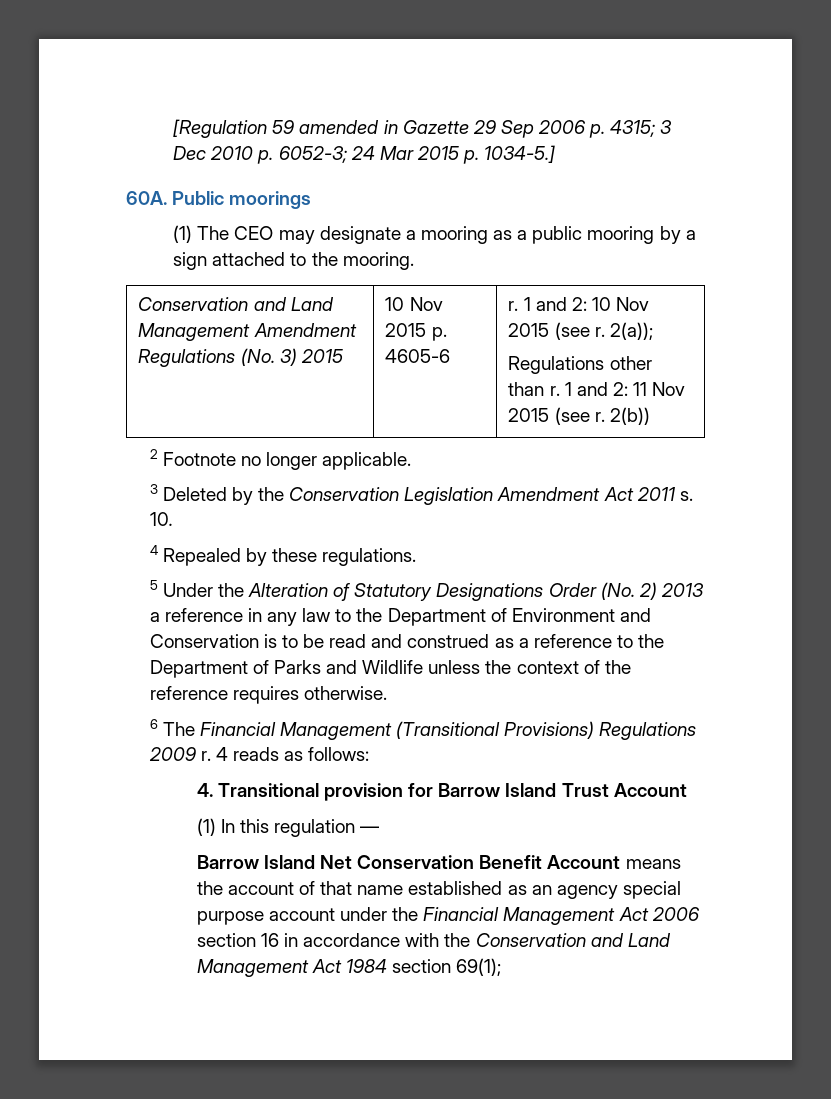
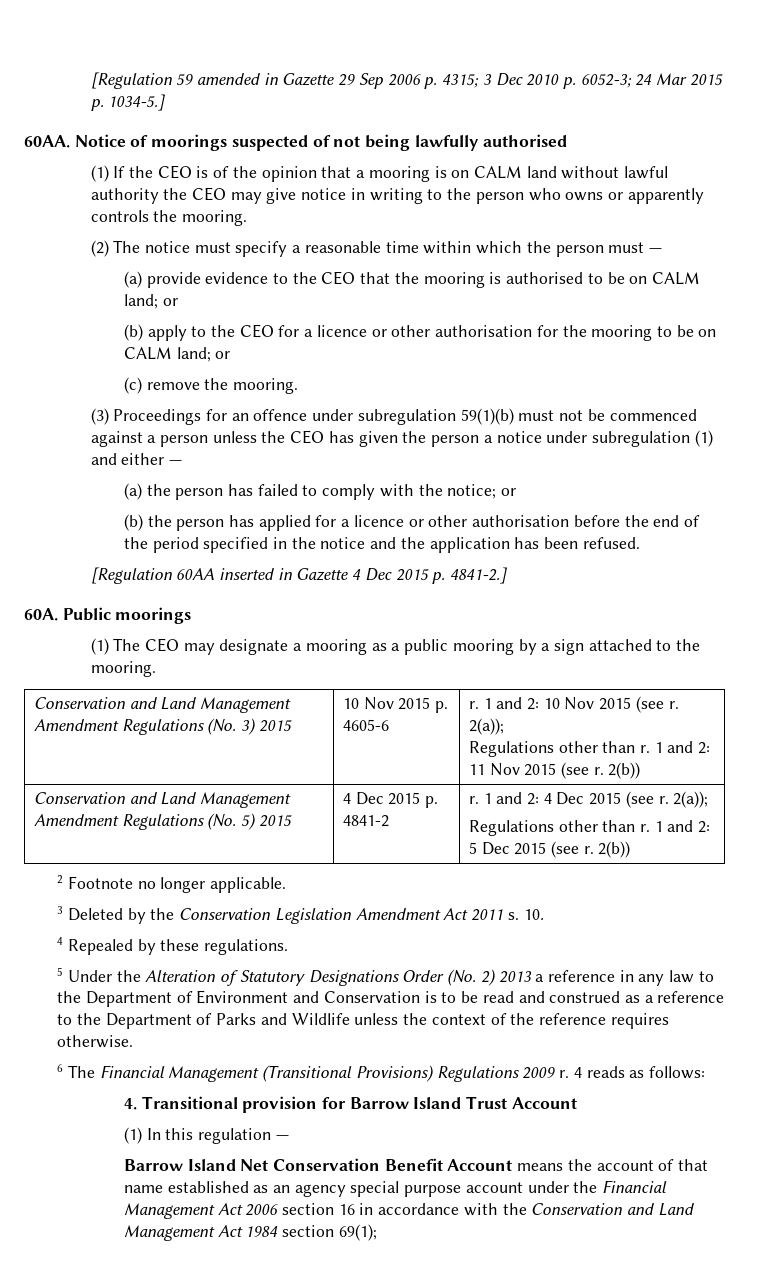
(556, 154) none -> [24,134,567,151] [90,165,669,182] [90,187,704,204] [90,210,248,226] [90,240,662,257] [123,271,701,288] [123,294,178,309] [123,324,717,341] [123,347,231,362] [123,377,299,394] [90,408,697,425] [90,430,713,447] [90,453,183,465] [123,483,517,500] [123,514,701,531] [123,537,640,553] [90,567,508,584] // 60AA. Notice of moorings suspected of not being lawfully authorised // (1) If the CEO is of the opinion that a mooring is on CALM land without lawful authority the CEO may give notice in writing to the person who owns or apparently controls the mooring. // (2) The notice must specify a reasonable time within which the person must — // (a) provide evidence to the CEO that the mooring is authorised to be on CALM land; or // (b) apply to the CEO for a licence or other authorisation for the mooring to be on CALM land; or // (c) remove the mooring. // (3) Proceedings for an offence under subregulation 59(1)(b) must not be commenced against a person unless the CEO has given the person a notice under subregulation (1) and either — // (a) the person has failed to comply with the notice; or // (b) the person has applied for a licence or other authorisation before the end of the period specified in the notice and the application has been refused. // [Regulation 60AA inserted in Gazette 4 Dec 2015 p. 4841-2.]
(650, 416) none -> [33,792,292,808] [33,813,292,830] [342,792,439,808] [342,815,389,827] [468,791,709,808] [468,820,711,836] [468,841,631,858] // Conservation and Land Management Amendment Regulations (No. 5) 2015 | 4 Dec 2015 p. 4841-2 | r. 1 and 2: 4 Dec 2015 (see r. 2(a)); // Regulations other than r. 1 and 2: 5 Dec 2015 (see r. 2(b))

